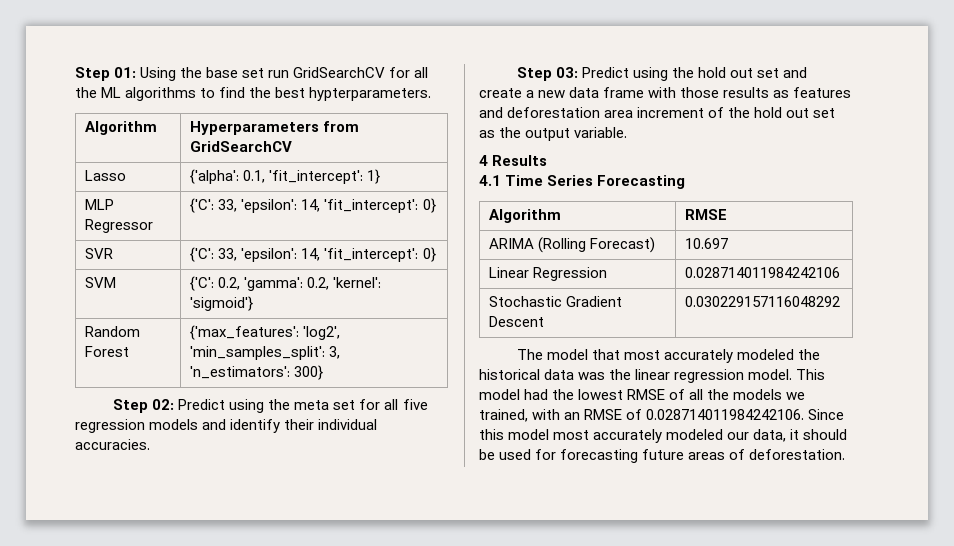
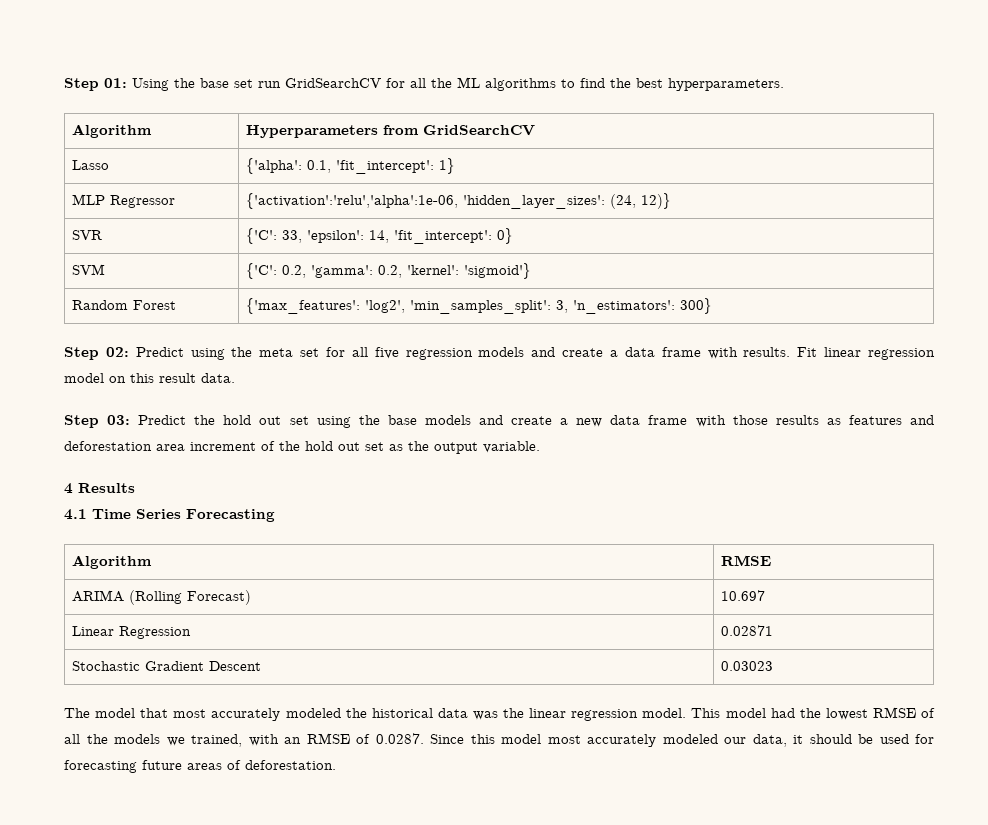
[309,87,432,101] hypterparameters. -> [668,78,784,91] hyperparameters.
[190,198,436,213] {'C': 33, 'epsilon': 14, 'fit_intercept': 0} -> [246,193,672,209] {'activation':'relu','alpha':1e-06, 'hidden_layer_sizes': (24, 12)}
[230,419,378,433] [75,439,150,450] identify their individual accuracies. -> [562,347,936,360] [64,373,235,383] create a data frame with results. Fit linear regression model on this result data.
[633,67,780,81] using the hold out set -> [194,415,471,428] the hold out set using the base models
[685,267,841,278] 0.028714011984242106 -> [721,625,774,636] 0.02871
[685,296,841,307] 0.030229157116048292 -> [721,661,774,671] 0.03023
[646,409,805,420] 0.028714011984242106. -> [375,733,424,744] 0.0287.

